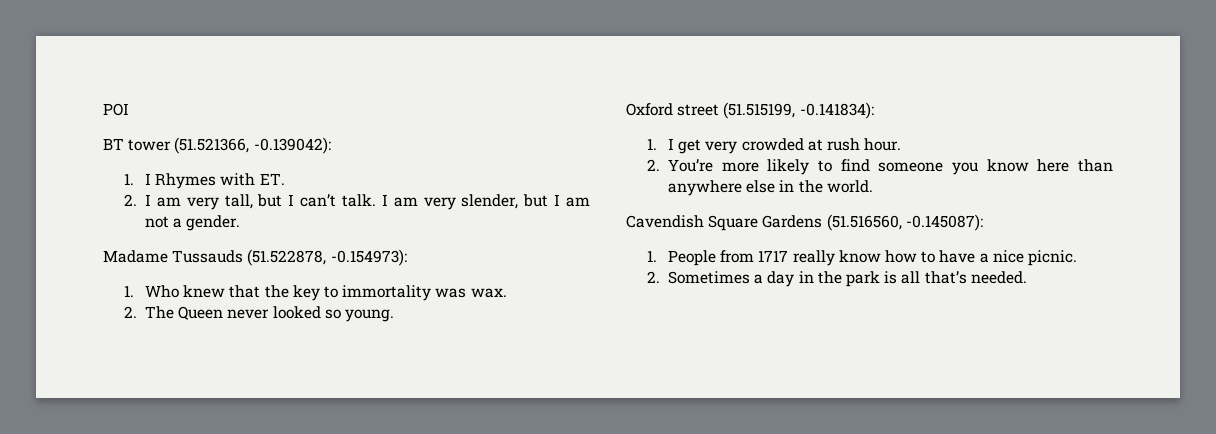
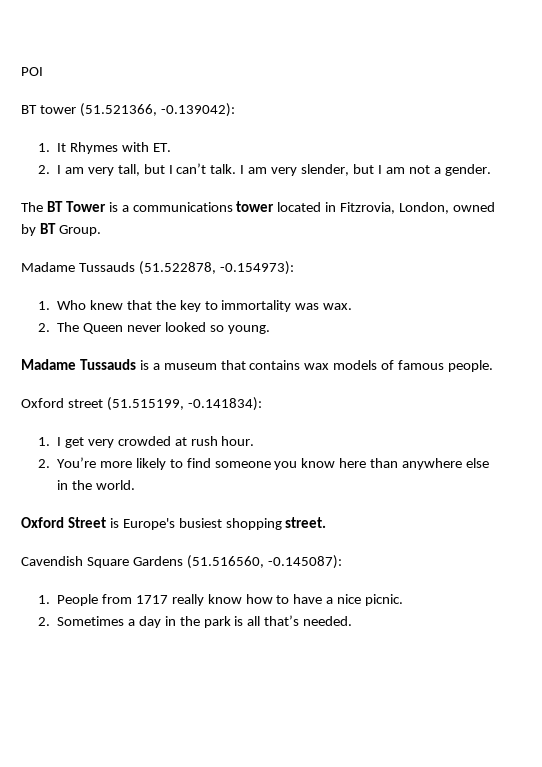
[145,173,152,185] I -> [56,143,66,152] It
(241, 223) none -> [21,201,496,214] [21,223,101,236] // The BT Tower is a communications tower located in Fitzrovia, London, owned by BT Group.
(394, 315) none -> [21,359,494,372] // Madame Tussauds is a museum that contains wax models of famous people.
(873, 186) none -> [21,517,327,530] // Oxford Street is Europe's busiest shopping street.

